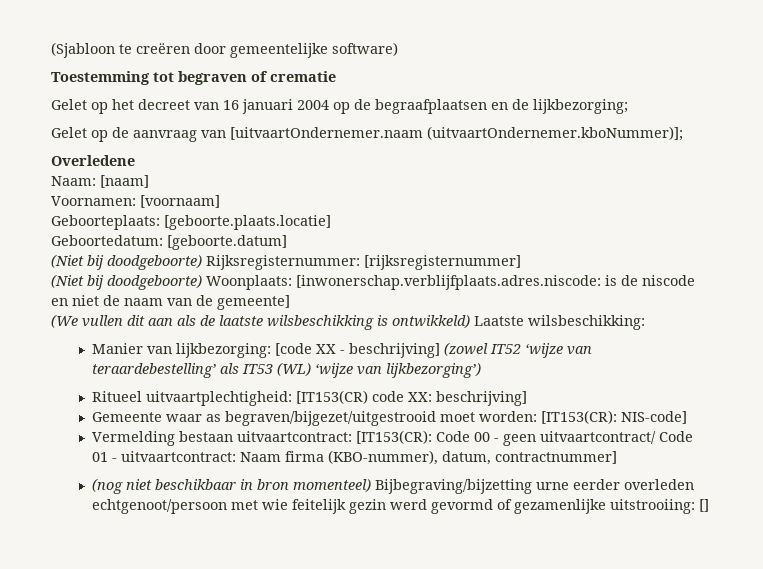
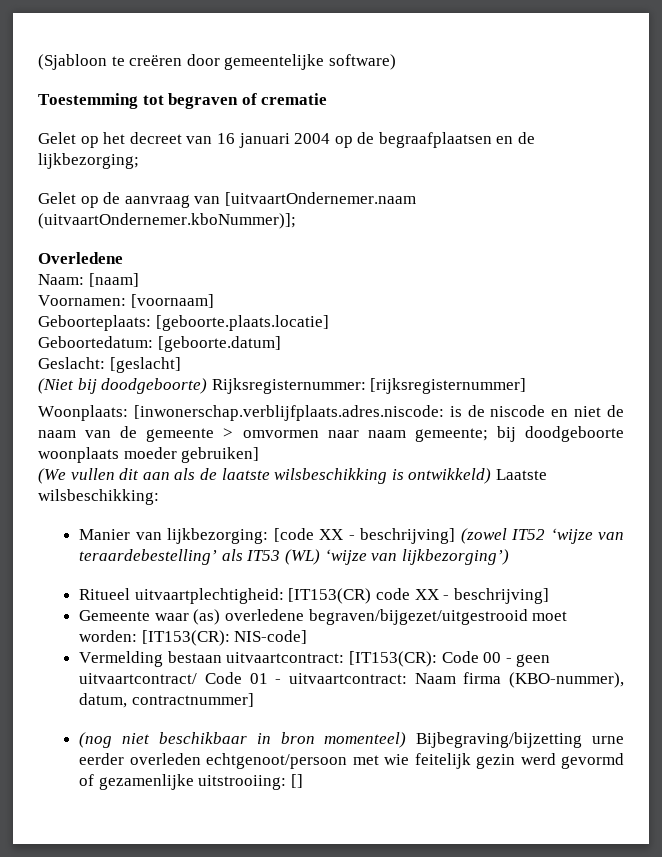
(287, 242) none -> [38,357,181,373] // Geslacht: [geslacht]
[51,274,202,290] (Niet bij doodgeboorte) -> (527, 386) none
[217,295,290,310] gemeente] -> [146,426,625,442] [38,447,260,463] gemeente > omvormen naar naam gemeente; bij doodgeboorte woonplaats moeder gebruiken]
[408,392,433,402] XX: -> [414,589,450,600] XX -
[206,414,222,422] as -> [193,609,305,625] (as) overledene

